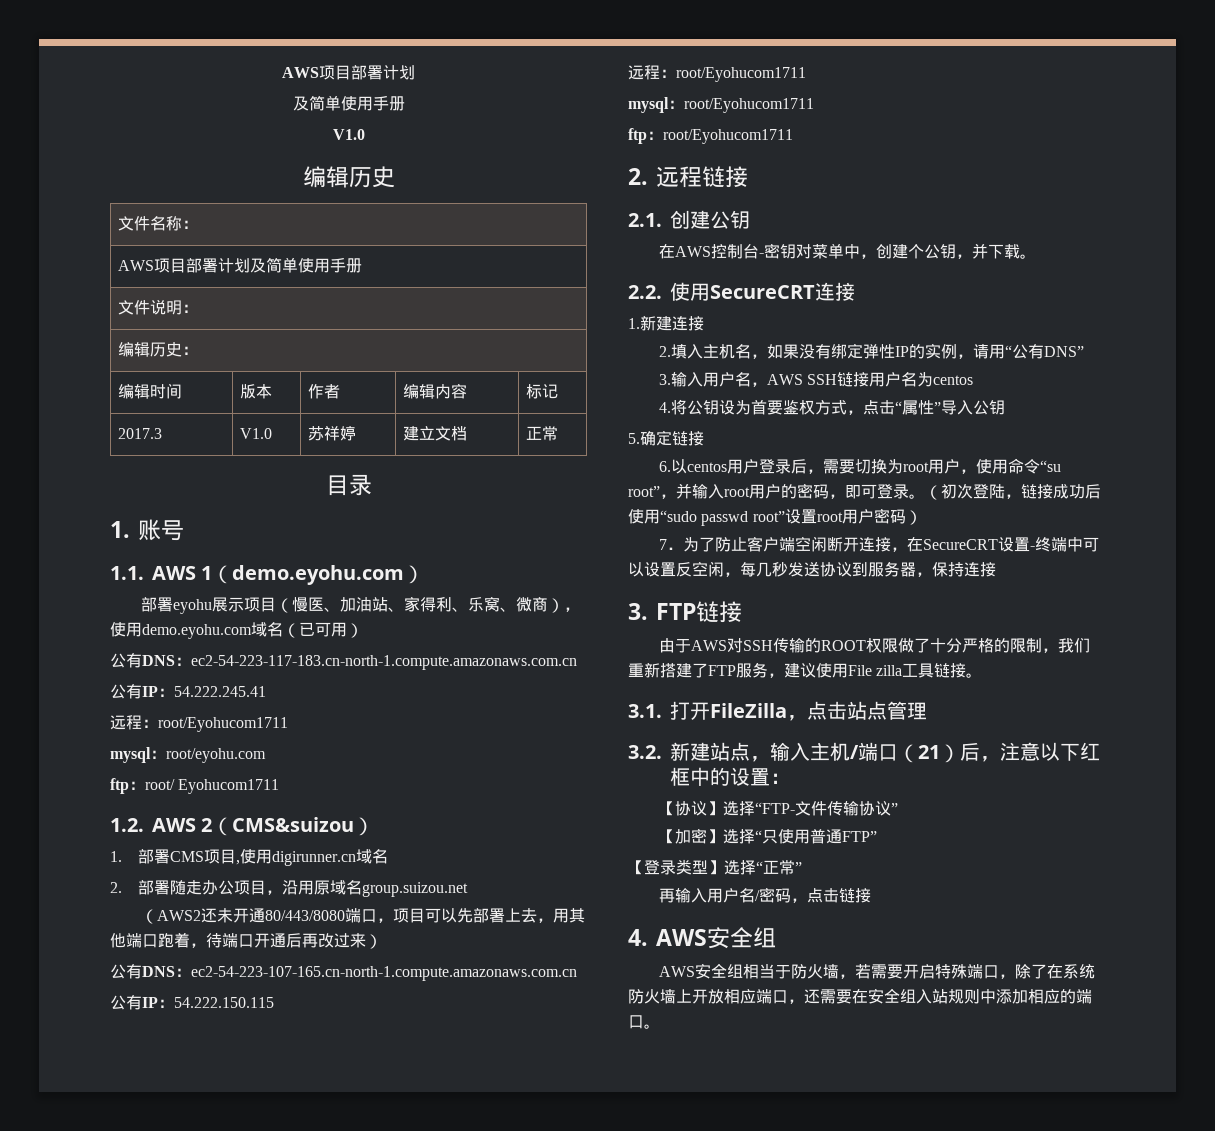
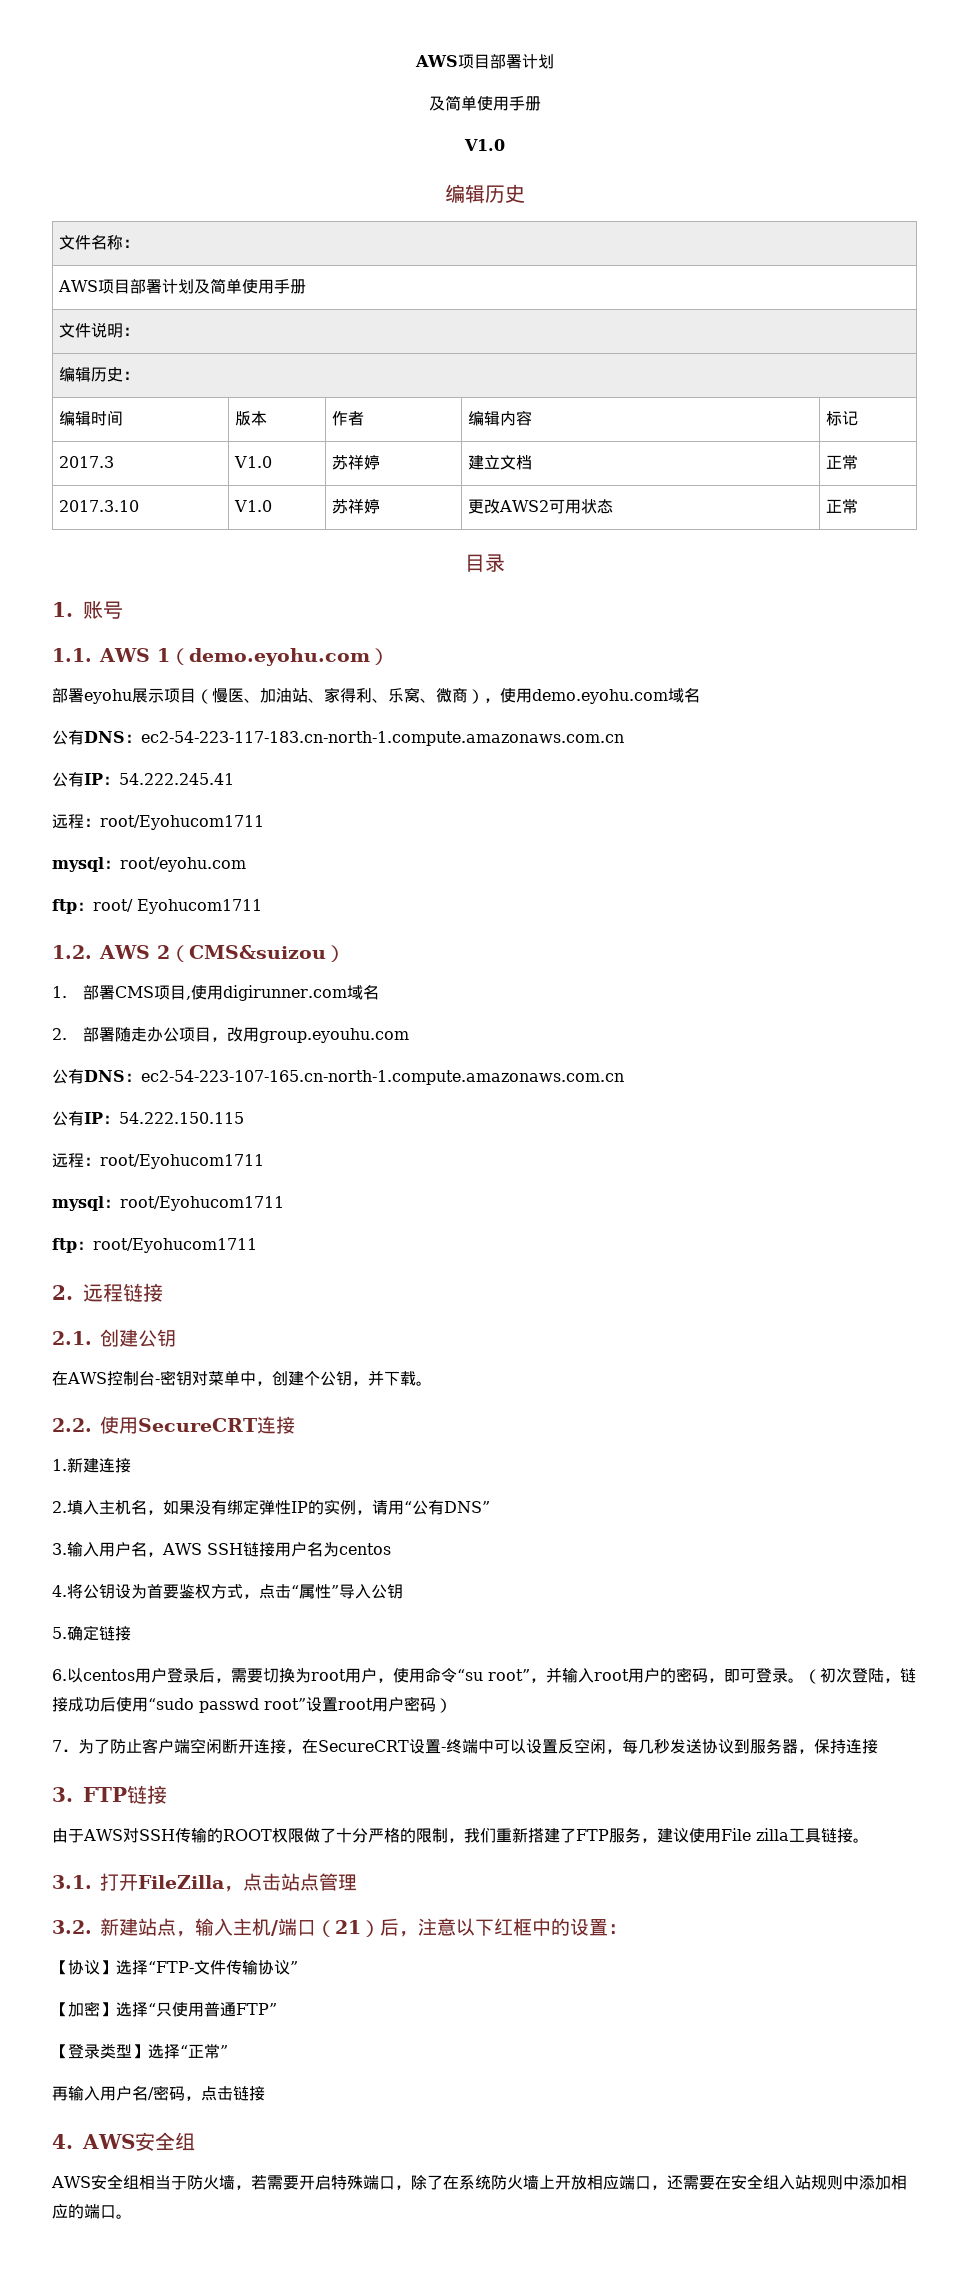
(558, 433) none -> [58,500,139,512] [233,500,272,512] [331,498,380,514] [467,499,613,514] [825,499,858,514] // 2017.3.10 | V1.0 | 苏祥婷 | 更改AWS2可用状态 | 正常
[283,622,363,638] （已可用） -> (700, 695) none
[271,851,356,866] digirunner.cn -> [222,985,347,1001] digirunner.com
[281,880,468,897] [141,908,586,924] [110,932,382,949] 沿用原域名group.suizou.net // （AWS2还未开通80/443/8080端口，项目可以先部署上去，用其他端口跑着，待端口开通后再改过来） -> [226,1027,409,1043] 改用group.eyouhu.com

